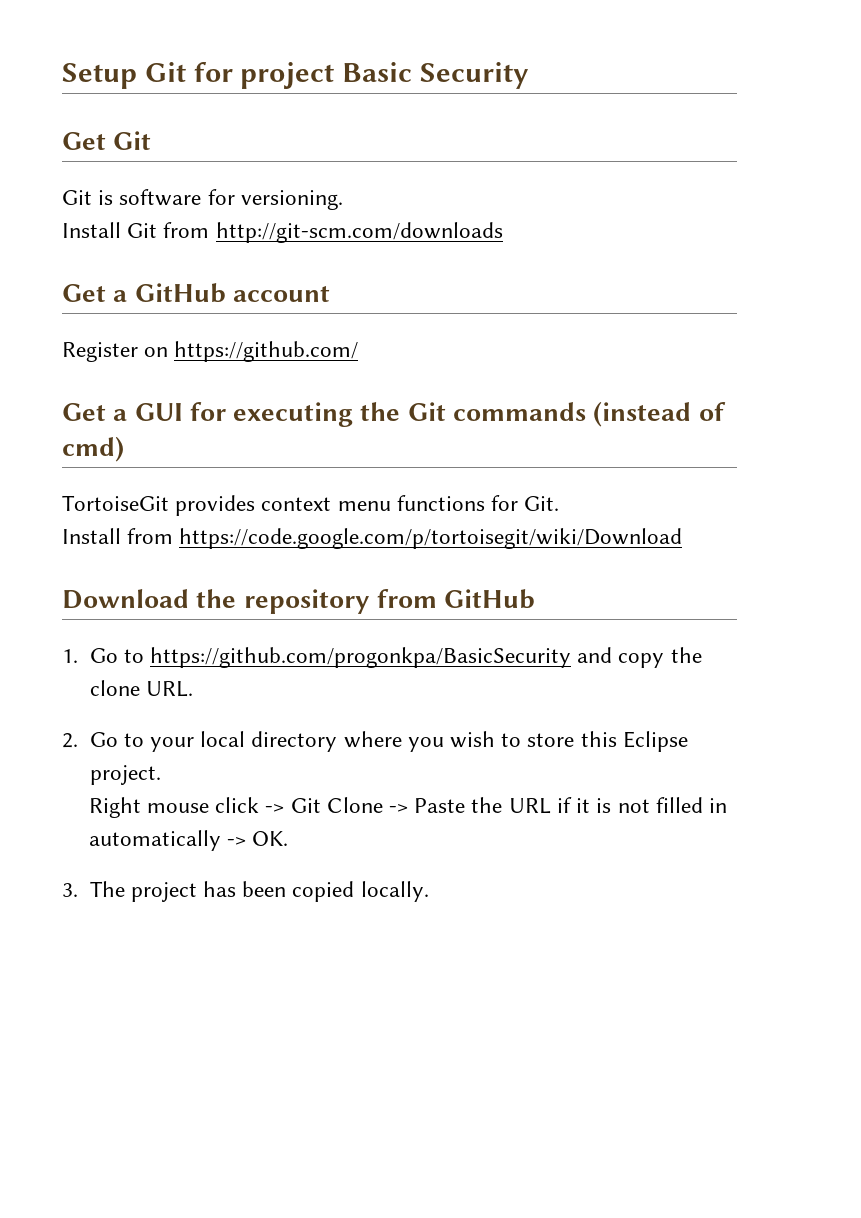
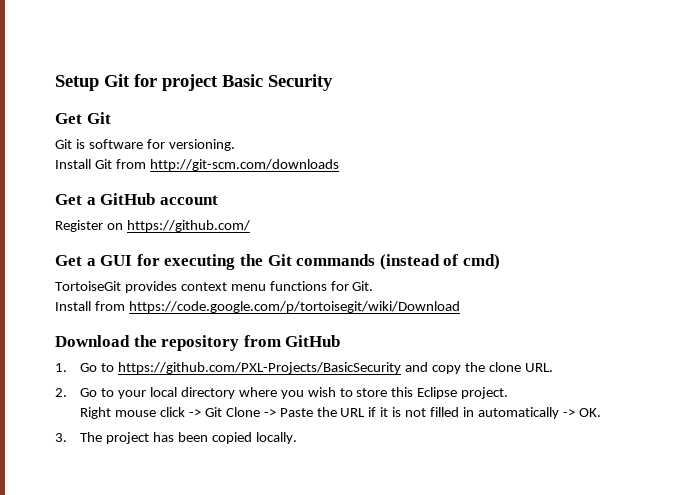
[149,647,571,668] https://github.com/progonkpa/BasicSecurity -> [118,362,402,374] https://github.com/PXL-Projects/BasicSecurity

